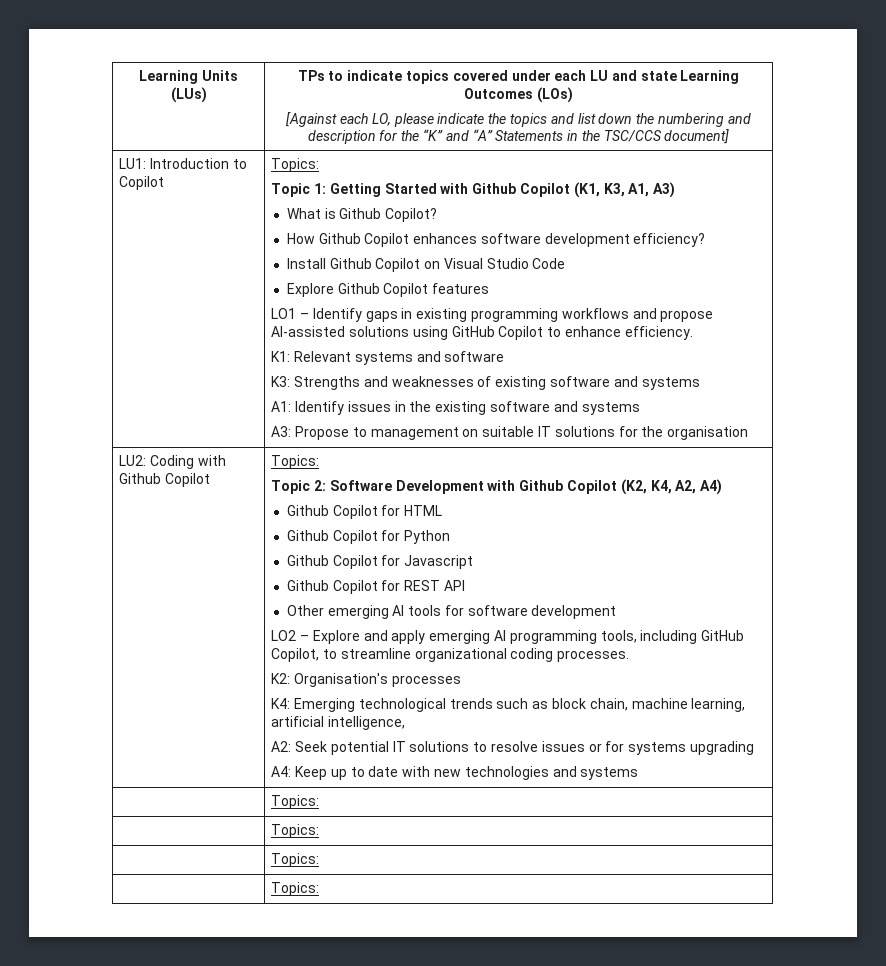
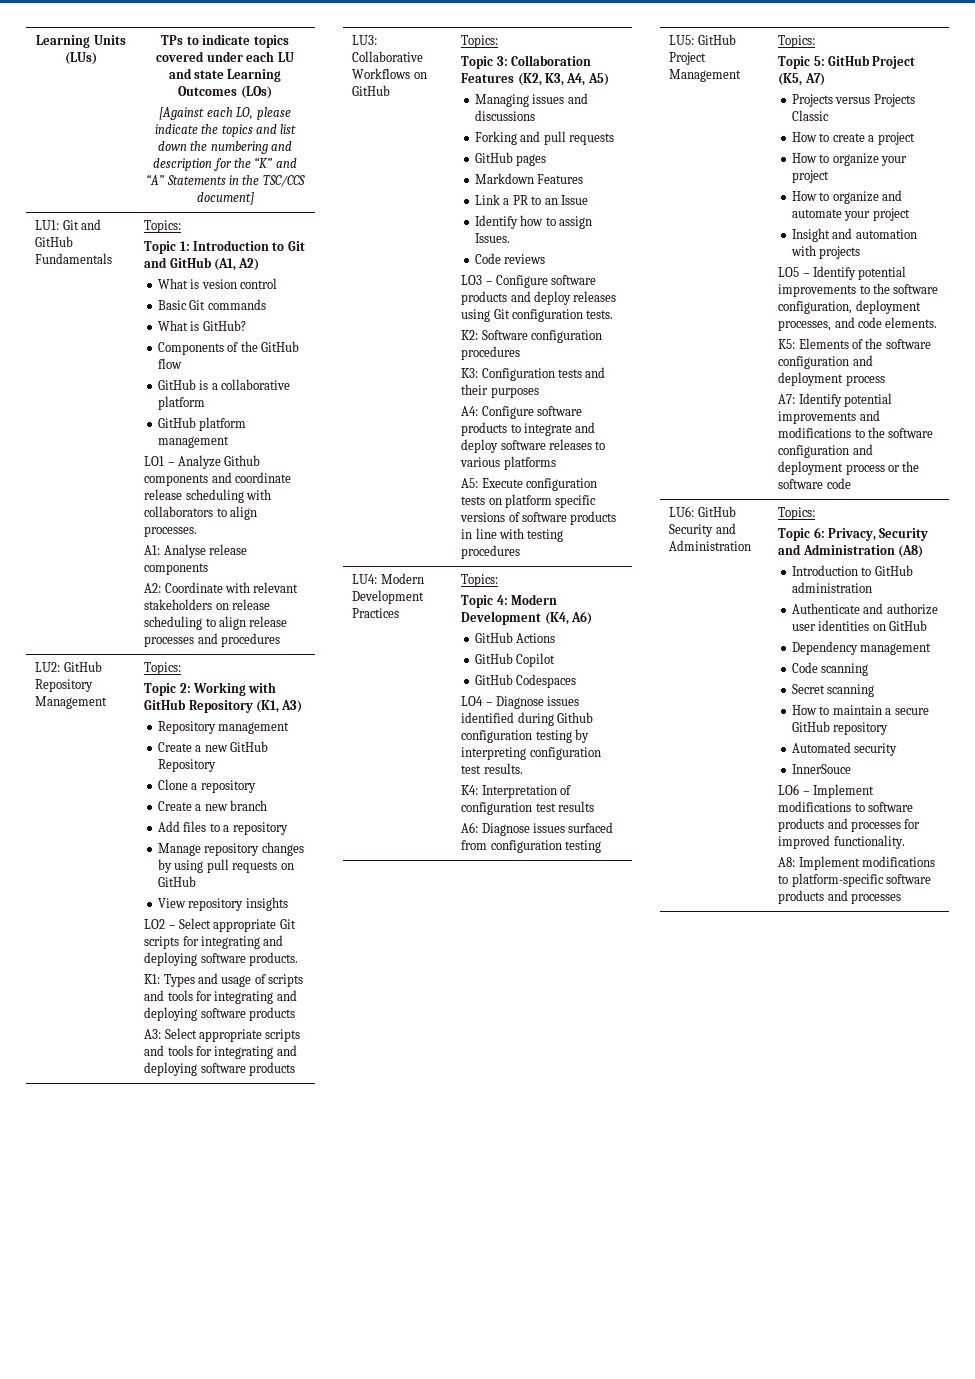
[150,158,247,169] [119,176,165,190] Introduction to Copilot -> [62,219,101,230] [35,236,74,247] [35,253,113,264] Git and GitHub Fundamentals
[329,182,676,198] [286,208,438,222] [286,233,706,247] [286,258,566,272] [286,283,490,297] [271,308,714,322] [271,326,693,340] [271,351,505,365] [271,376,700,390] [271,401,640,415] [271,426,749,440] [119,455,226,469] [119,473,211,487] [271,455,320,469] [271,479,723,495] [286,505,443,519] [286,530,451,544] [286,555,474,569] [286,580,465,594] [286,605,617,619] [271,630,745,644] [271,648,630,662] [271,673,461,687] [271,698,746,712] [271,716,406,730] [271,741,754,755] [271,766,639,780] [271,795,320,809] [271,824,320,838] [271,853,320,867] [271,882,320,896] Getting Started with Github Copilot (K1, K3, A1, A3) // What is Github Copilot? // How Github Copilot enhances software development efficiency? // Install Github Copilot on Visual Studio Code // Explore Github Copilot features // LO1 – Identify gaps in existing programming workflows and propose AI-assisted solutions using GitHub Copilot to enhance efficiency. // K1: Relevant systems and software // K3: Strengths and weaknesses of existing software and systems // A1: Identify issues in the existing software and systems // A3: Propose to management on suitable IT solutions for the organisation // LU2: Coding with Github Copilot | Topics: // Topic 2: Software Development with Github Copilot (K2, K4, A2, A4) // Github Copilot for HTML // Github Copilot for Python // Github Copilot for Javascript // Github Copilot for REST API // Other emerging AI tools for software development // LO2 – Explore and apply emerging AI programming tools, including GitHub Copilot, to streamline organizational coding processes. // K2: Organisation's processes // K4: Emerging technological trends such as block chain, machine learning, artificial intelligence, // A2: Seek potential IT solutions to resolve issues or for systems upgrading // A4: Keep up to date with new technologies and systems // | Topics: // | Topics: // | Topics: // | Topics: -> [192,240,305,251] [144,257,260,271] [157,278,278,289] [157,299,266,310] [157,320,246,331] [157,341,300,355] [157,358,182,369] [157,379,291,390] [157,396,205,410] [157,417,247,431] [157,436,229,448] [144,455,261,469] [144,472,291,486] [144,489,271,503] [144,506,257,520] [144,526,198,537] [144,544,247,558] [144,563,209,575] [144,582,299,593] [144,599,270,610] [144,616,288,630] [144,633,280,647] [35,661,102,672] [35,679,94,692] [35,696,108,709] [144,662,182,675] [144,682,277,696] [144,699,303,713] [157,721,290,734] [157,741,269,752] [157,759,216,772] [157,779,256,793] [157,800,268,811] [157,821,288,835] [157,842,304,856] [157,859,294,873] [157,876,196,887] [157,897,288,911] [144,918,296,932] [144,935,284,949] [144,952,298,966] [144,973,304,987] [144,990,297,1004] [144,1007,295,1021] [144,1028,301,1042] [144,1045,297,1059] [144,1062,295,1076] [352,35,378,45] [352,51,424,62] [352,68,427,79] [352,85,391,96] [461,35,499,48] [461,55,591,69] [461,73,609,86] [474,93,588,107] [474,110,535,121] [474,131,615,145] [474,152,547,166] [474,173,584,184] [474,194,588,205] [474,215,593,229] [474,233,510,243] [474,253,546,264] [461,275,597,288] [461,291,617,305] [461,309,614,322] [461,330,602,343] [461,346,521,360] [461,367,606,381] [461,384,539,398] [461,406,582,419] [461,422,596,436] [461,439,606,453] [460,456,556,470] [461,478,597,491] [461,494,597,508] [460,511,617,525] [461,528,564,542] [461,545,521,559] [352,573,424,584] [352,590,425,604] [352,608,400,618] [461,574,499,587] [461,594,557,608] [461,611,592,625] [474,632,556,643] [474,653,556,667] [474,674,577,688] [461,696,580,709] [461,712,593,726] [461,729,589,743] [461,747,601,760] [461,763,523,774] [461,785,571,798] [461,801,594,815] [461,822,614,836] [461,840,601,853] [669,34,736,45] [669,52,707,65] [669,69,742,82] [778,35,816,48] [778,55,916,69] [778,73,825,86] [791,94,915,107] [791,110,829,121] [791,132,915,145] [791,153,908,166] [791,170,829,183] [791,190,903,204] [791,208,910,221] [791,228,917,242] [790,245,861,259] [778,266,907,280] [778,283,939,297] [778,300,921,314] [778,317,938,331] [778,338,931,349] [778,355,873,369] [778,372,885,386] [778,393,892,407] [778,410,880,424] [778,427,934,438] [778,444,873,458] [778,461,920,475] [778,478,851,489] [669,506,736,517] [669,523,736,537] [669,540,752,551] [778,507,816,520] [778,527,929,541] [778,544,923,558] [791,565,913,576] [791,582,872,593] [791,603,938,615] [791,620,928,631] [791,641,932,655] [791,662,869,676] [791,684,875,697] [791,705,929,715] [791,721,889,735] [791,742,898,756] [791,764,851,774] [778,784,874,798] [778,801,913,812] [778,818,921,832] [778,835,905,849] [778,856,935,870] [778,873,931,887] [778,890,901,904] Introduction to Git and GitHub (A1, A2) // What is vesion control // Basic Git commands // What is GitHub? // Components of the GitHub flow // GitHub is a collaborative platform // GitHub platform management // LO1 – Analyze Github components and coordinate release scheduling with collaborators to align processes. // A1: Analyse release components // A2: Coordinate with relevant stakeholders on release scheduling to align release processes and procedures // LU2: GitHub Repository Management | Topics: // Topic 2: Working with GitHub Repository (K1, A3) // Repository management // Create a new GitHub Repository // Clone a repository // Create a new branch // Add files to a repository // Manage repository changes by using pull requests on GitHub // View repository insights // LO2 – Select appropriate Git scripts for integrating and deploying software products. // K1: Types and usage of scripts and tools for integrating and deploying software products // A3: Select appropriate scripts and tools for integrating and deploying software products // LU3: Collaborative Workflows on GitHub | Topics: // Topic 3: Collaboration Features (K2, K3, A4, A5) // Managing issues and discussions // Forking and pull requests // GitHub pages // Markdown Features // Link a PR to an Issue // Identify how to assign Issues. // Code reviews // LO3 – Configure software products and deploy releases using Git configuration tests. // K2: Software configuration procedures // K3: Configuration tests and their purposes // A4: Configure software products to integrate and deploy software releases to various platforms // A5: Execute configuration tests on platform specific versions of software products in line with testing procedures // LU4: Modern Development Practices | Topics: // Topic 4: Modern Development (K4, A6) // GitHub Actions // GitHub Copilot // GitHub Codespaces // LO4 – Diagnose issues identified during Github configuration testing by interpreting configuration test results. // K4: Interpretation of configuration test results // A6: Diagnose issues surfaced from configuration testing // LU5: GitHub Project Management | Topics: // Topic 5: GitHub Project (K5, A7) // Projects versus Projects Classic // How to create a project // How to organize your project // How to organize and automate your project // Insight and automation with projects // LO5 – Identify potential improvements to the software configuration, deployment processes, and code elements. // K5: Elements of the software configuration and deployment process // A7: Identify potential improvements and modifications to the software configuration and deployment process or the software code // LU6: GitHub Security and Administration | Topics: // Topic 6: Privacy, Security and Administration (A8) // Introduction to GitHub administration // Authenticate and authorize user identities on GitHub // Dependency management // Code scanning // Secret scanning // How to maintain a secure GitHub repository // Automated security // InnerSouce // LO6 – Implement modifications to software products and processes for improved functionality. // A8: Implement modifications to platform-specific software products and processes

